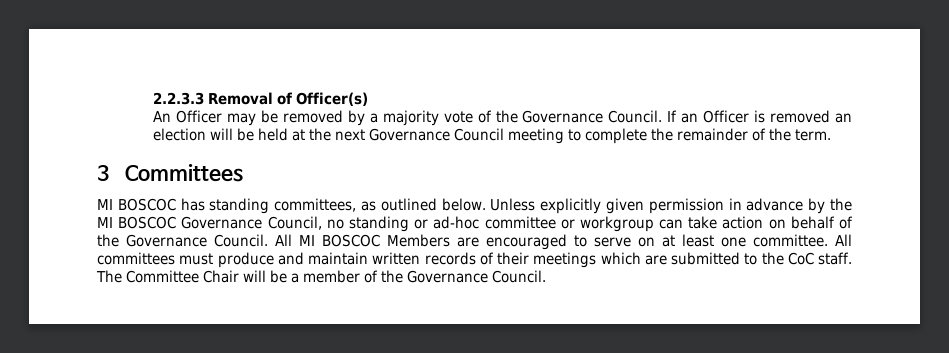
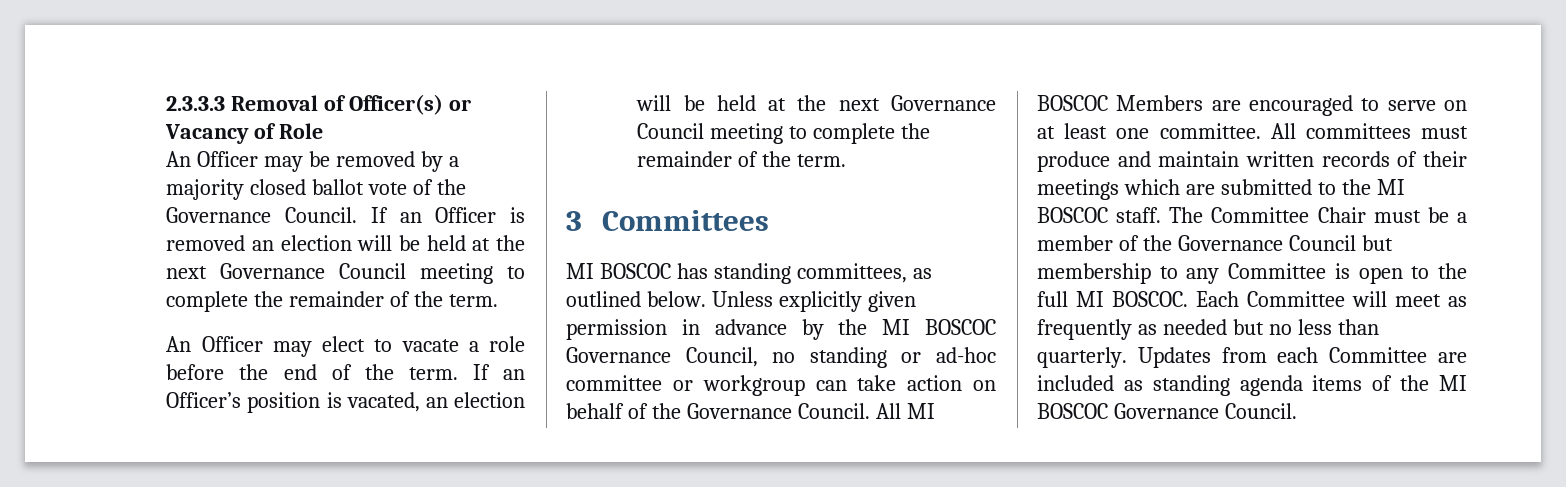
[153,92,205,105] 2.2.3.3 -> [166,96,226,111] 2.3.3.3
(369, 99) none -> [449,99,472,111] [165,123,324,144] or Vacancy of Role
(439, 118) none -> [250,179,365,195] closed ballot
(832, 135) none -> [166,336,525,357] [166,364,526,380] [166,392,525,413] [636,95,996,111] [637,123,931,144] [637,151,847,167] // An Officer may elect to vacate a role before the end of the term. If an Officer’s position is vacated, an election will be held at the next Governance Council meeting to complete the remainder of the term.
[787,252,814,265] CoC -> [1376,179,1405,195] [1037,207,1108,223] MI BOSCOC
[243,270,266,282] will -> [1373,210,1421,223] must
(488, 276) none -> [1288,235,1393,251] [1037,263,1467,284] [1037,291,1467,307] [1037,319,1379,340] [1037,347,1467,368] [1037,375,1467,396] [1037,403,1219,419] Council but membership to any Committee is open to the full MI BOSCOC. Each Committee will meet as frequently as needed but no less than quarterly. Updates from each Committee are included as standing agenda items of the MI BOSCOC Governance

